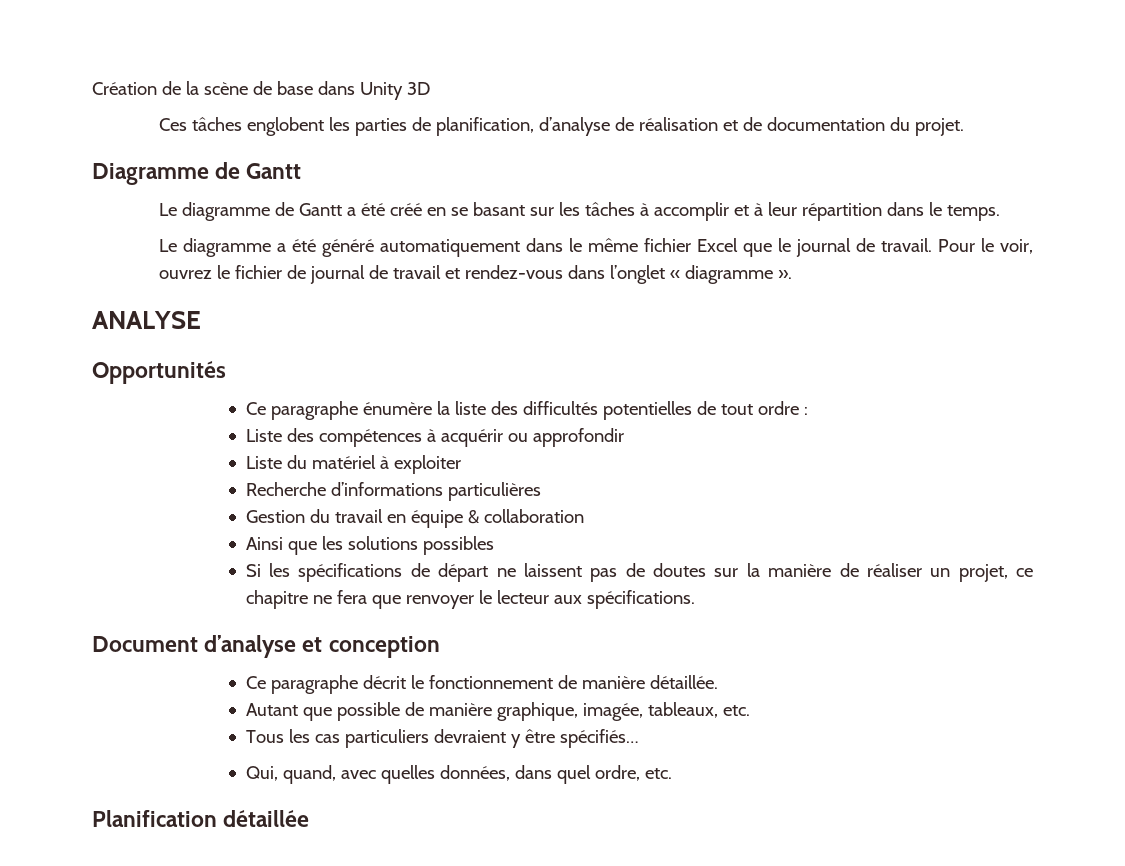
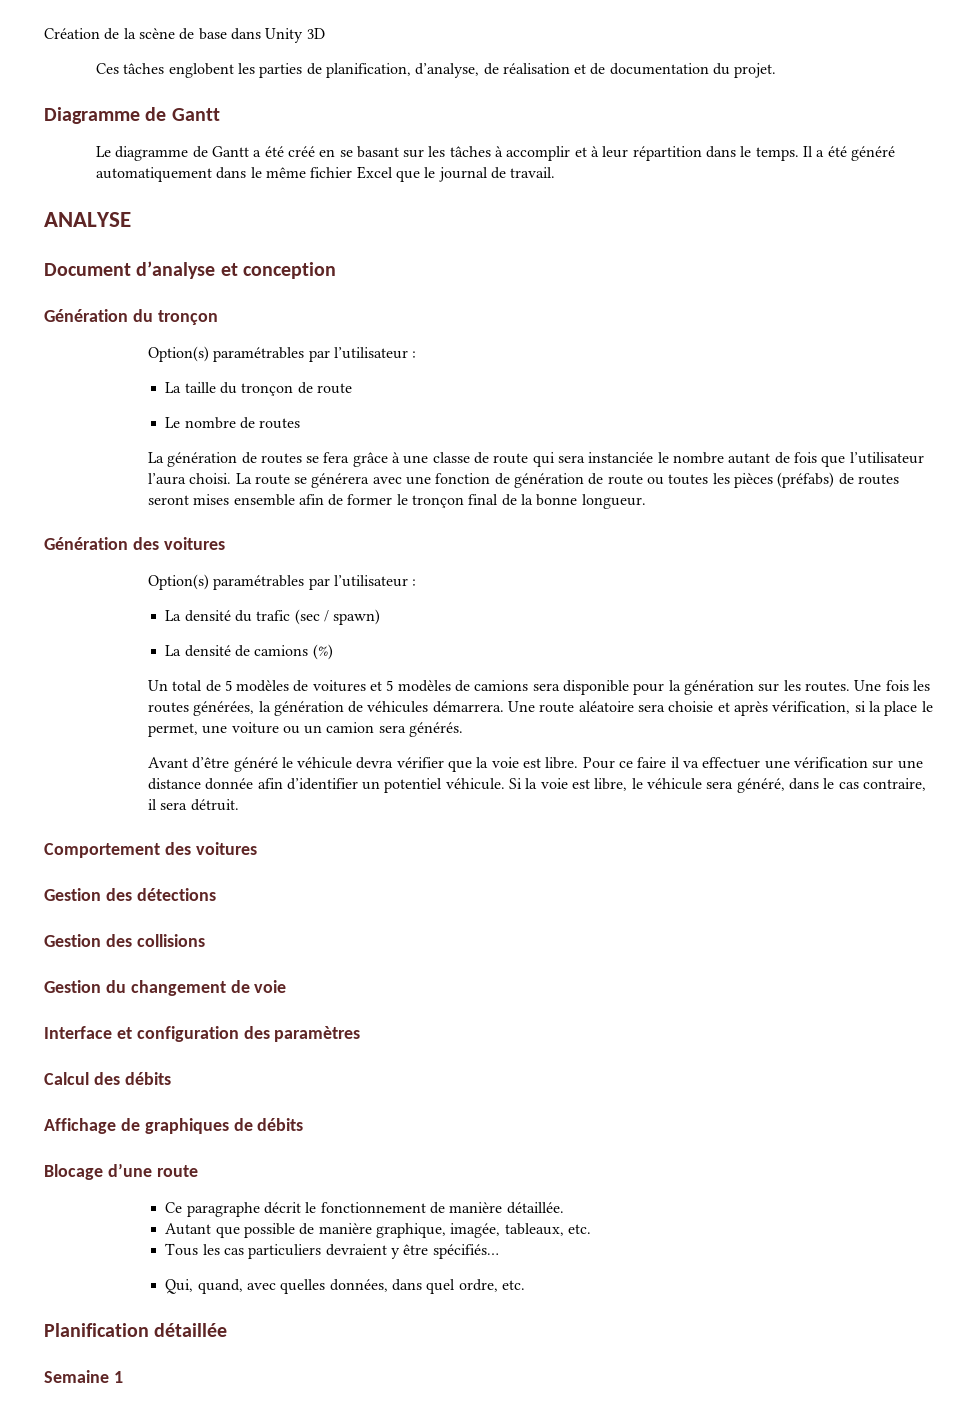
[538,117,610,136] d’analyse -> [415,63,480,78] d’analyse,
[158,238,271,257] // Le diagramme -> [802,146,813,157] Il
[937,238,1034,254] [158,265,792,284] [92,311,201,329] [92,361,226,384] [245,401,808,420] [245,428,624,447] [245,455,461,474] [245,482,541,501] [245,509,584,528] [245,536,494,555] [245,563,1033,582] [245,590,695,609] [92,635,440,658] Pour le voir, ouvrez le fichier de journal de travail et rendez-vous dans l’onglet « diagramme ». // ANALYSE // Opportunités // Ce paragraphe énumère la liste des difficultés potentielles de tout ordre : // Liste des compétences à acquérir ou approfondir // Liste du matériel à exploiter // Recherche d’informations particulières // Gestion du travail en équipe & collaboration // Ainsi que les solutions possibles // Si les spécifications de départ ne laissent pas de doutes sur la manière de réaliser un projet, ce chapitre ne fera que renvoyer le lecteur aux spécifications. // Document d’analyse et conception -> [44,212,131,227] [44,261,337,279] [44,309,218,325] [147,346,417,362] [165,382,353,396] [165,417,301,429] [147,452,924,467] [147,472,899,488] [147,494,646,509] [44,537,225,550] [147,574,417,590] [165,609,381,625] [165,644,333,660] [147,680,930,695] [147,701,933,716] [147,722,464,737] [147,757,923,772] [147,778,926,793] [147,799,239,811] [44,842,257,858] [44,888,216,901] [44,934,205,947] [44,980,287,996] [44,1026,361,1042] [44,1072,171,1085] [44,1118,304,1134] [44,1163,198,1180] // ANALYSE // Document d’analyse et conception // Génération du tronçon // Option(s) paramétrables par l’utilisateur : // La taille du tronçon de route // Le nombre de routes // La génération de routes se fera grâce à une classe de route qui sera instanciée le nombre autant de fois que l’utilisateur l’aura choisi. La route se générera avec une fonction de génération de route ou toutes les pièces (préfabs) de routes seront mises ensemble afin de former le tronçon final de la bonne longueur. // Génération des voitures // Option(s) paramétrables par l’utilisateur : // La densité du trafic (sec / spawn) // La densité de camions (%) // Un total de 5 modèles de voitures et 5 modèles de camions sera disponible pour la génération sur les routes. Une fois les routes générées, la génération de véhicules démarrera. Une route aléatoire sera choisie et après vérification, si la place le permet, une voiture ou un camion sera générés. // Avant d’être généré le véhicule devra vérifier que la voie est libre. Pour ce faire il va effectuer une vérification sur une distance donnée afin d’identifier un potentiel véhicule. Si la voie est libre, le véhicule sera généré, dans le cas contraire, il sera détruit. // Comportement des voitures // Gestion des détections // Gestion des collisions // Gestion du changement de voie // Interface et configuration des paramètres // Calcul des débits // Affichage de graphiques de débits // Blocage d’une route
(310, 818) none -> [44,1370,123,1383] // Semaine 1

